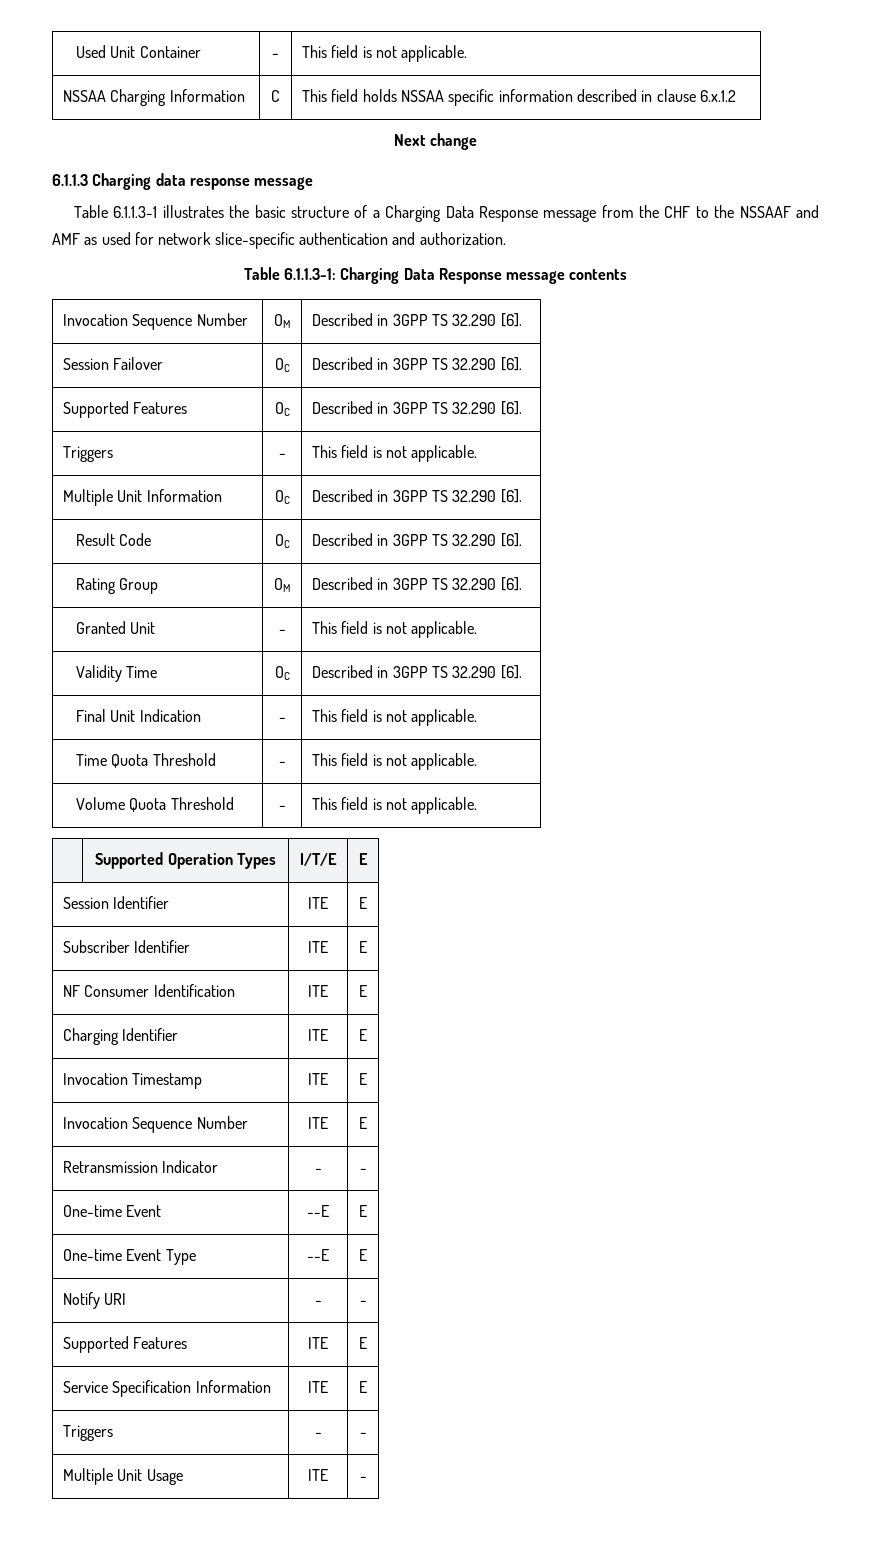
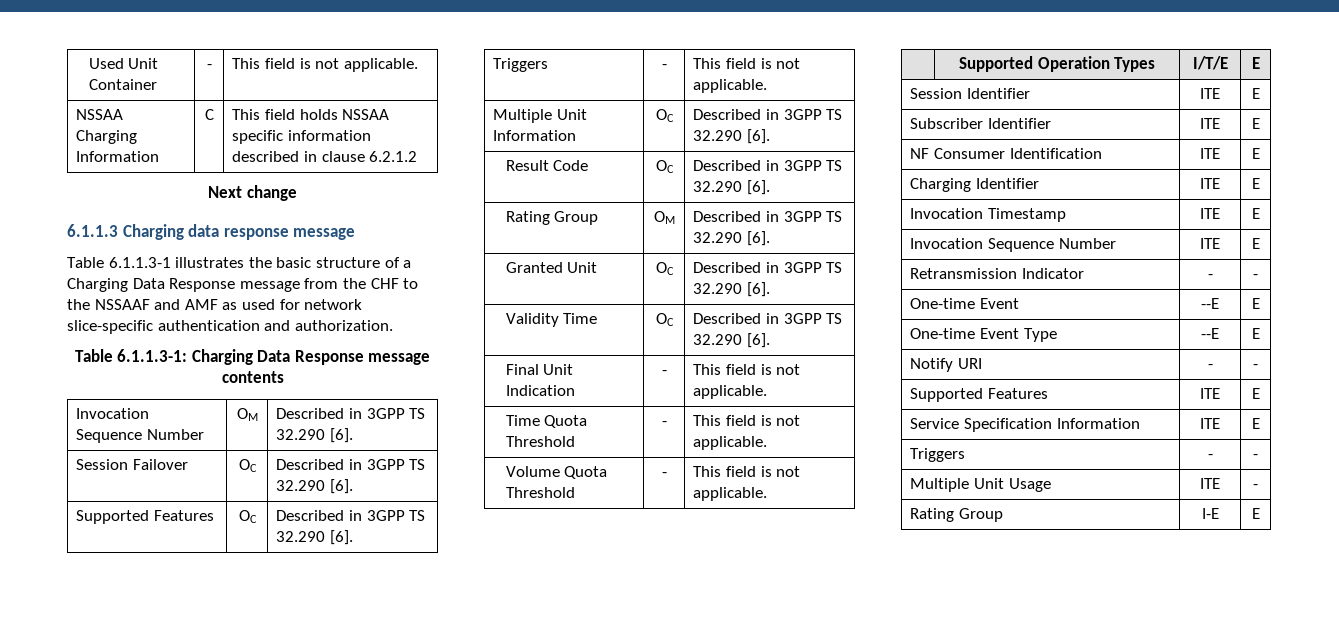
[699,90,736,102] 6.x.1.2 -> [369,151,418,162] 6.2.1.2
[278,629,286,634] [312,621,478,638] - | This field is not applicable. -> [655,262,674,275] [693,262,843,273] [693,282,770,297] OC | Described in 3GPP TS 32.290 [6].
(367, 1478) none -> [910,508,1003,522] [1201,508,1219,519] [1251,508,1260,519] // Rating Group | I-E | E

